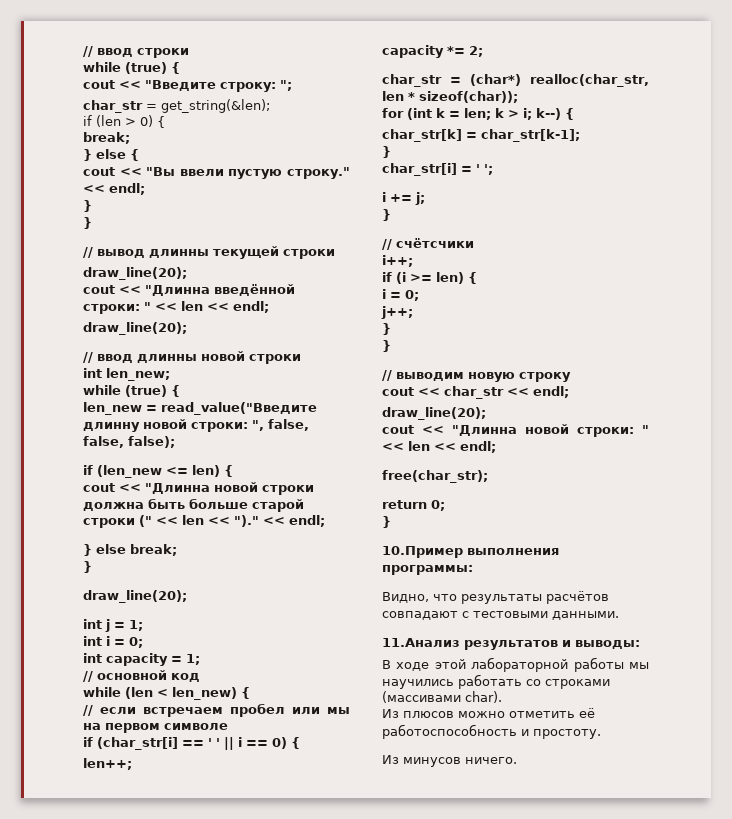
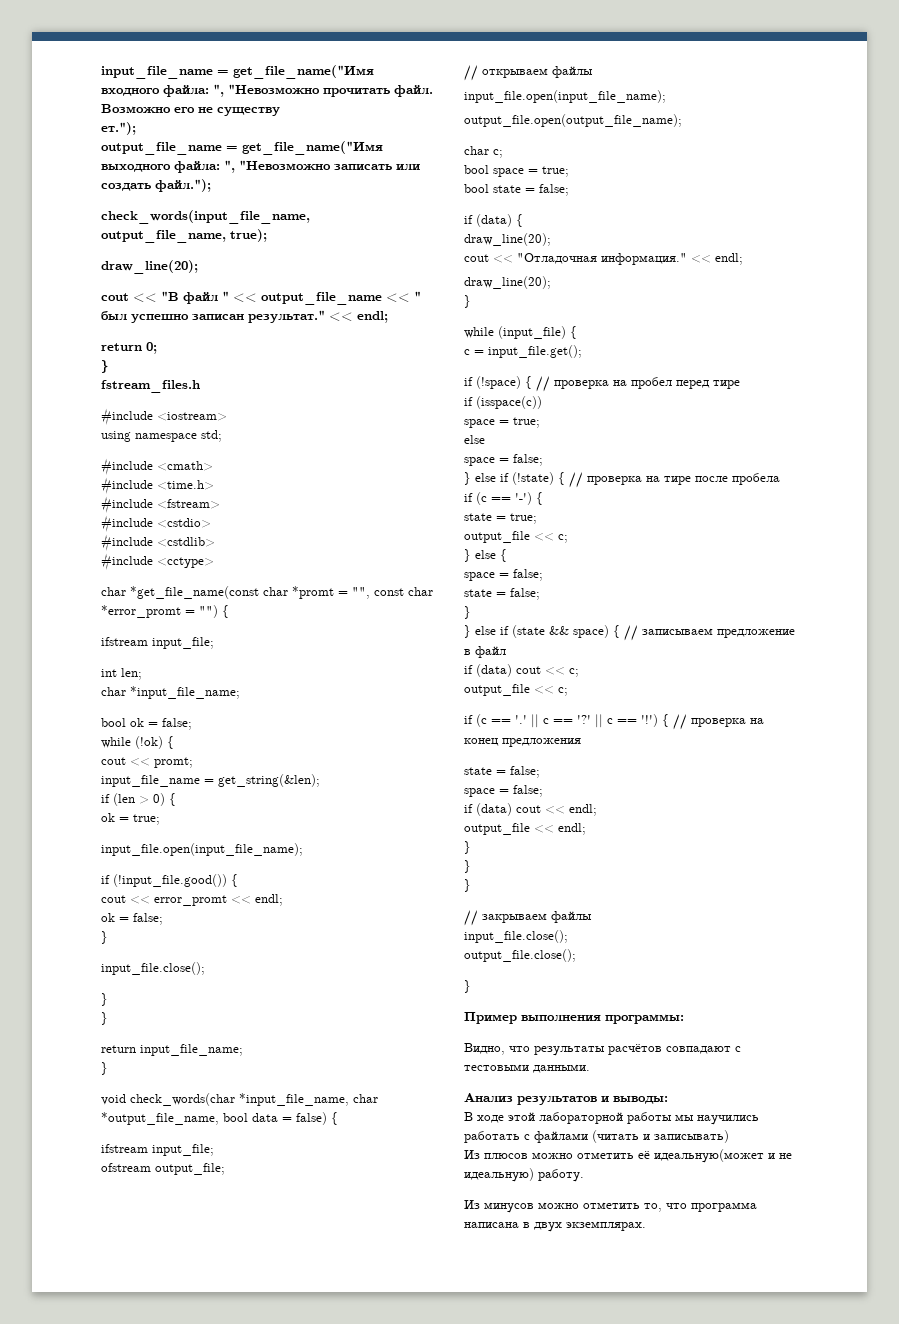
[83,46,189,58] [83,62,180,74] [83,80,292,92] [83,100,143,113] // ввод строки // while (true) { // cout << "Введите строку: "; // char_str -> [101,65,374,79] [101,84,433,97] [101,104,280,116] [101,122,136,135] [101,141,383,155] [101,160,420,173] [101,179,211,192] [101,210,310,224] [101,229,267,243] [101,260,198,274] [101,291,421,305] [101,310,388,323] [101,342,157,354] [101,360,108,373] [101,380,200,393] [101,408,227,425] [101,430,222,442] [101,458,213,475] [101,477,214,494] [101,496,220,513] [101,515,211,532] [101,534,215,551] [101,553,214,570] [101,586,433,599] [101,605,229,618] [101,637,214,649] [101,668,142,680] [101,686,240,699] [101,718,192,730] [101,736,174,749] [101,757,193,768] [101,775,200,787] input_file_name = get_file_name("Имя входного файла: ", "Невозможно прочитать файл. Возможно его не существу // ет."); // output_file_name = get_file_name("Имя выходного файла: ", "Невозможно записать или создать файл."); // check_words(input_file_name, output_file_name, true); // draw_line(20); // cout << "В файл " << output_file_name << " был успешно записан результат." << endl; // return 0; // } // fstream_files.h // #include <iostream> // using namespace std; // #include <cmath> // #include <time.h> // #include <fstream> // #include <cstdio> // #include <cstdlib> // #include <cctype> // char *get_file_name(const char *promt = "", const char *error_promt = "") { // ifstream input_file; // int len; // char *input_file_name; // bool ok = false; // while (!ok) { // cout << promt; // input_file_name
[83,132,130,144] [83,149,139,161] [83,167,350,179] [83,183,145,195] [83,200,92,212] [83,217,92,229] [83,246,335,259] [83,267,187,280] [83,284,295,296] [83,301,269,314] [83,322,187,335] [83,351,301,364] [83,368,170,381] [83,385,180,397] [83,402,317,415] [83,419,309,432] [83,436,175,448] [83,465,233,478] [83,482,314,495] [83,498,304,512] [83,515,325,528] [83,544,177,556] [83,561,92,573] [83,590,187,603] [83,619,143,632] [83,636,143,648] [83,653,200,666] [83,670,200,682] [83,687,250,700] [83,703,350,717] [83,723,228,733] [83,737,300,750] [83,758,132,770] [382,45,483,58] [382,74,650,87] [382,91,518,103] [382,108,574,120] [382,129,580,142] [382,146,391,158] [382,163,493,176] [382,192,425,205] [382,209,391,221] [382,238,474,250] [382,255,413,267] [382,272,477,284] [382,289,419,301] [381,306,413,319] [382,323,391,335] [382,340,391,352] [382,370,571,382] [382,386,569,399] [382,407,486,420] [382,424,649,437] [382,441,496,453] [382,470,488,483] [382,500,445,511] [382,516,391,528] [382,546,463,558] break; // } else { // cout << "Вы ввели пустую строку." << endl; // } // } // // вывод длинны текущей строки // draw_line(20); // cout << "Длинна введённой строки: " << len << endl; // draw_line(20); // // ввод длинны новой строки // int len_new; // while (true) { // len_new = read_value("Введите длинну новой строки: ", false, false, false); // if (len_new <= len) { // cout << "Длинна новой строки должна быть больше старой строки (" << len << ")." << endl; // } else break; // } // draw_line(20); // int j = 1; // int i = 0; // int capacity = 1; // // основной код // while (len < len_new) { // // если встречаем пробел или мы на первом символе // if (char_str[i] == ' ' || i == 0) { // len++; // capacity *= 2; // char_str = (char*) realloc(char_str, len * sizeof(char)); // for (int k = len; k > i; k--) { // char_str[k] = char_str[k-1]; // } // char_str[i] = ' '; // i += j; // } // // счётсчики // i++; // if (i >= len) { // i = 0; // j++; // } // } // // выводим новую строку // cout << char_str << endl; // draw_line(20); // cout << "Длинна новой строки: " << len << endl; // free(char_str); // return 0; // } // 10.Пример -> [101,813,160,825] [101,843,303,856] [101,874,238,887] [101,894,283,906] [101,913,163,925] [101,931,108,944] [101,962,205,975] [101,993,108,1006] [101,1012,108,1025] [101,1044,243,1056] [101,1062,108,1075] [101,1093,378,1106] [101,1112,338,1125] [101,1144,214,1156] [101,1163,225,1175] [464,65,593,81] [464,90,666,103] [464,114,682,127] [464,146,503,158] [464,165,569,177] [464,184,569,196] [464,214,523,227] [464,233,551,246] [464,253,743,265] [464,276,551,289] [464,295,471,308] [464,326,577,339] [464,345,582,358] [464,376,740,392] [464,396,542,409] [464,417,540,428] [464,435,485,444] [464,454,543,466] [464,472,780,488] [464,492,543,505] [464,513,537,524] [464,531,568,543] [464,549,507,562] [464,569,543,581] [464,588,540,600] [464,606,471,619] [464,625,795,641] [464,646,506,658] [464,664,579,677] [464,684,568,696] [464,714,764,730] [464,738,581,747] [464,766,540,778] [464,785,543,797] [464,803,597,816] [464,823,586,835] [464,841,471,854] [464,860,471,873] [464,879,471,892] [464,910,592,926] [464,930,568,943] [464,949,576,962] [464,980,471,993] [464,1012,517,1024] ok = true; // input_file.open(input_file_name); // if (!input_file.good()) { // cout << error_promt << endl; // ok = false; // } // input_file.close(); // } // } // return input_file_name; // } // void check_words(char *input_file_name, char *output_file_name, bool data = false) { // ifstream input_file; // ofstream output_file; // // открываем файлы // input_file.open(input_file_name); // output_file.open(output_file_name); // char c; // bool space = true; // bool state = false; // if (data) { // draw_line(20); // cout << "Отладочная информация." << endl; // draw_line(20); // } // while (input_file) { // c = input_file.get(); // if (!space) { // проверка на пробел перед тире // if (isspace(c)) // space = true; // else // space = false; // } else if (!state) { // проверка на тире после пробела // if (c == '-') { // state = true; // output_file << c; // } else { // space = false; // state = false; // } // } else if (state && space) { // записываем предложение в файл // if (data) cout << c; // output_file << c; // if (c == '.' || c == '?' || c == '!') { // проверка на конец предложения // state = false; // space = false; // if (data) cout << endl; // output_file << endl; // } // } // } // // закрываем файлы // input_file.close(); // output_file.close(); // } // Пример
[382,638,460,647] 11.Анализ -> [464,1093,513,1102] Анализ
[526,679,610,689] [382,691,502,703] со строками (массивами char). -> [524,1130,729,1143] с файлами (читать и записывать)
[382,724,601,739] [382,755,517,767] работоспособность и простоту. // Из минусов ничего. -> [654,1149,792,1163] [464,1168,584,1182] [464,1200,757,1213] [464,1221,646,1232] идеальную(может и не идеальную) работу. // Из минусов можно отметить то, что программа написана в двух экземплярах.

